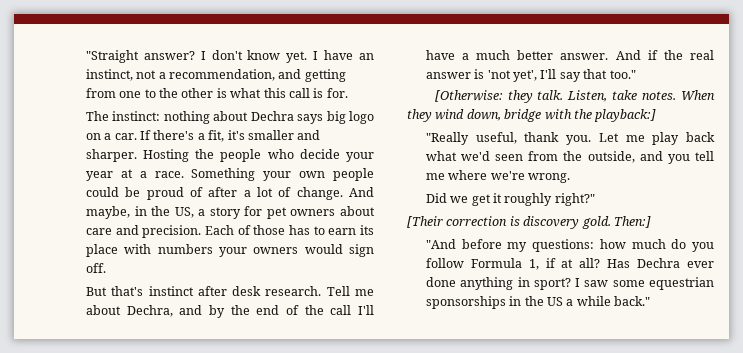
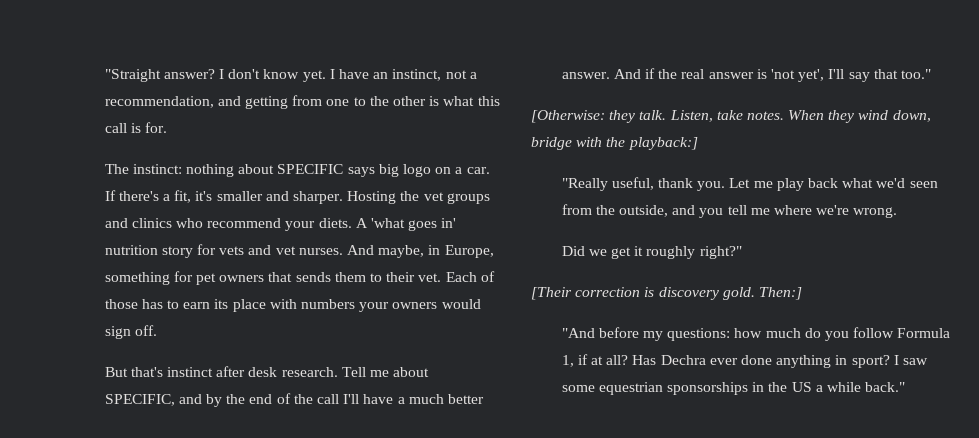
[250,111,294,121] Dechra -> [277,164,344,174] SPECIFIC
[220,149,374,162] [85,168,374,181] [85,187,374,200] [85,206,375,219] [85,225,202,238] people who decide your year at a race. Something your own people could be proud of after a lot of change. And maybe, in the US, a story for pet owners about care and precision. -> [423,192,490,204] [104,218,457,231] [104,244,494,258] [104,271,442,285] vet groups and clinics who recommend your diets. A 'what goes in' nutrition story for vets and vet nurses. And maybe, in Europe, something for pet owners that sends them to their vet.
[126,305,173,317] Dechra, -> [104,394,175,406] SPECIFIC,

